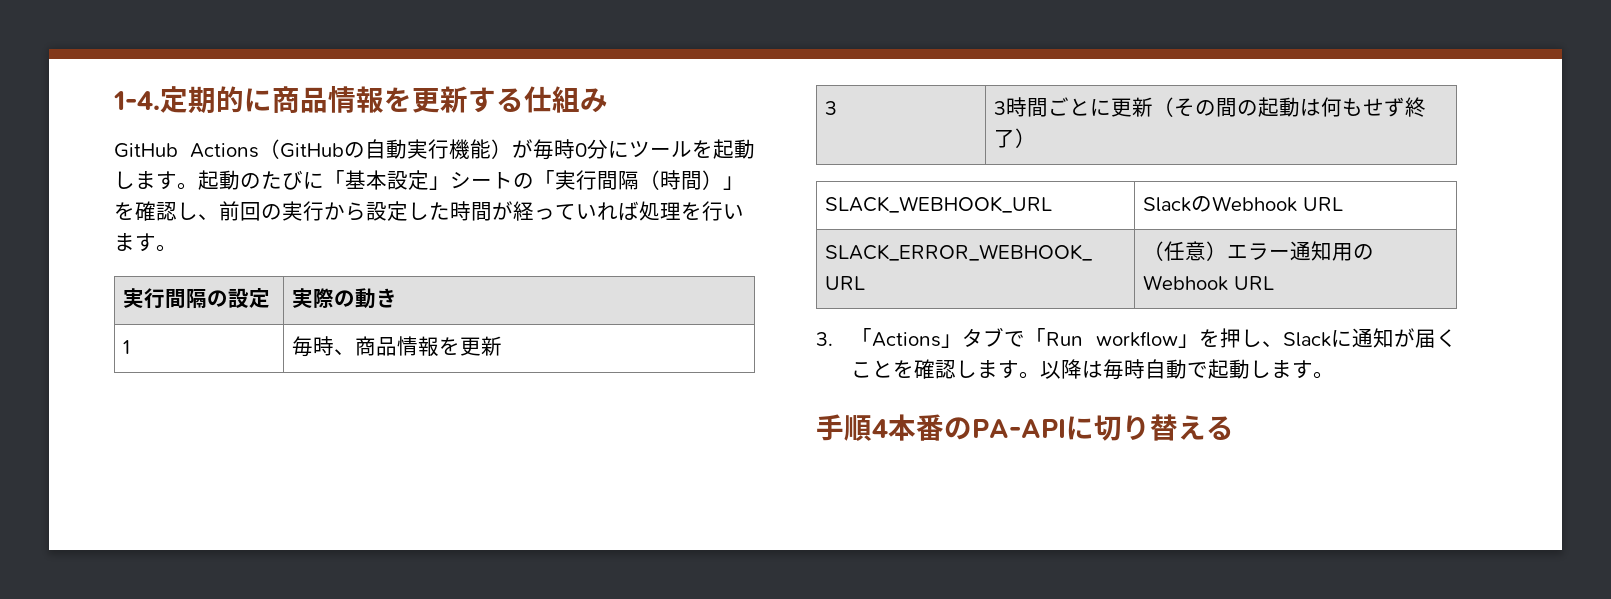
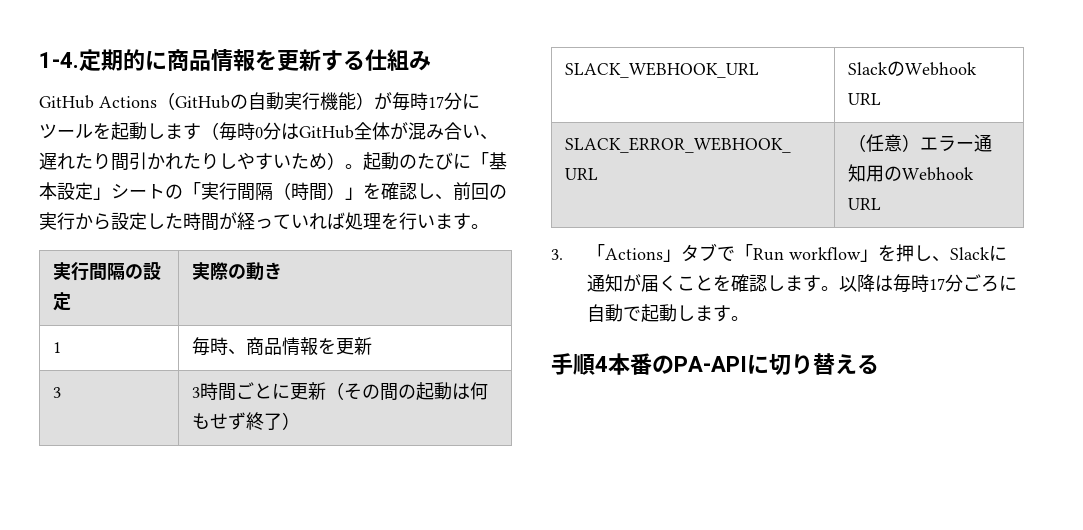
[575,143,587,157] 0 -> [428,96,444,108] 17
(177, 180) none -> [201,122,498,141] [39,152,345,171] （毎時0分はGitHub全体が混み合い、遅れたり間引かれたりしやすいため）
(1145, 369) none -> [928,274,1017,292] 17分ごろに

